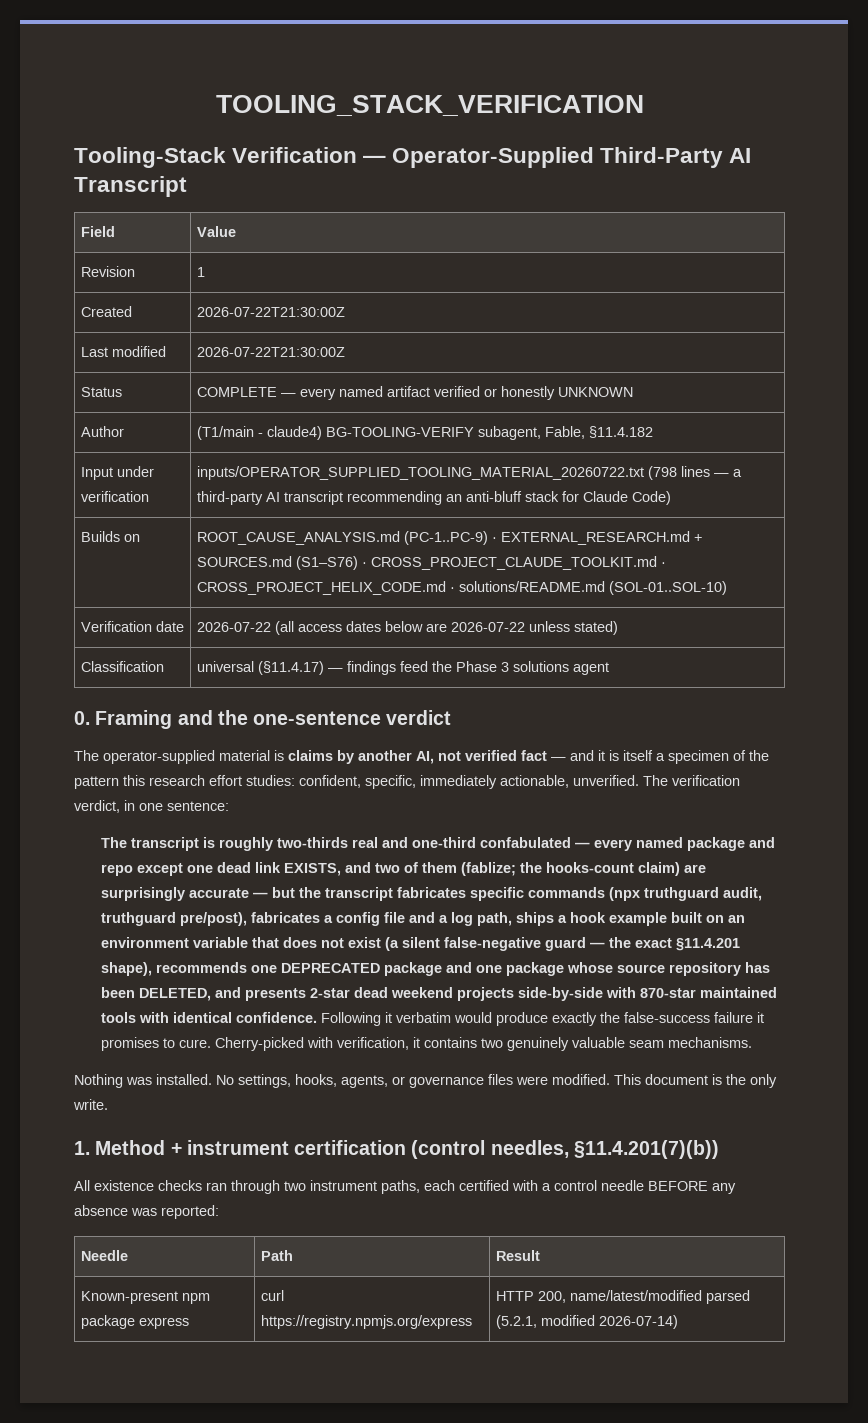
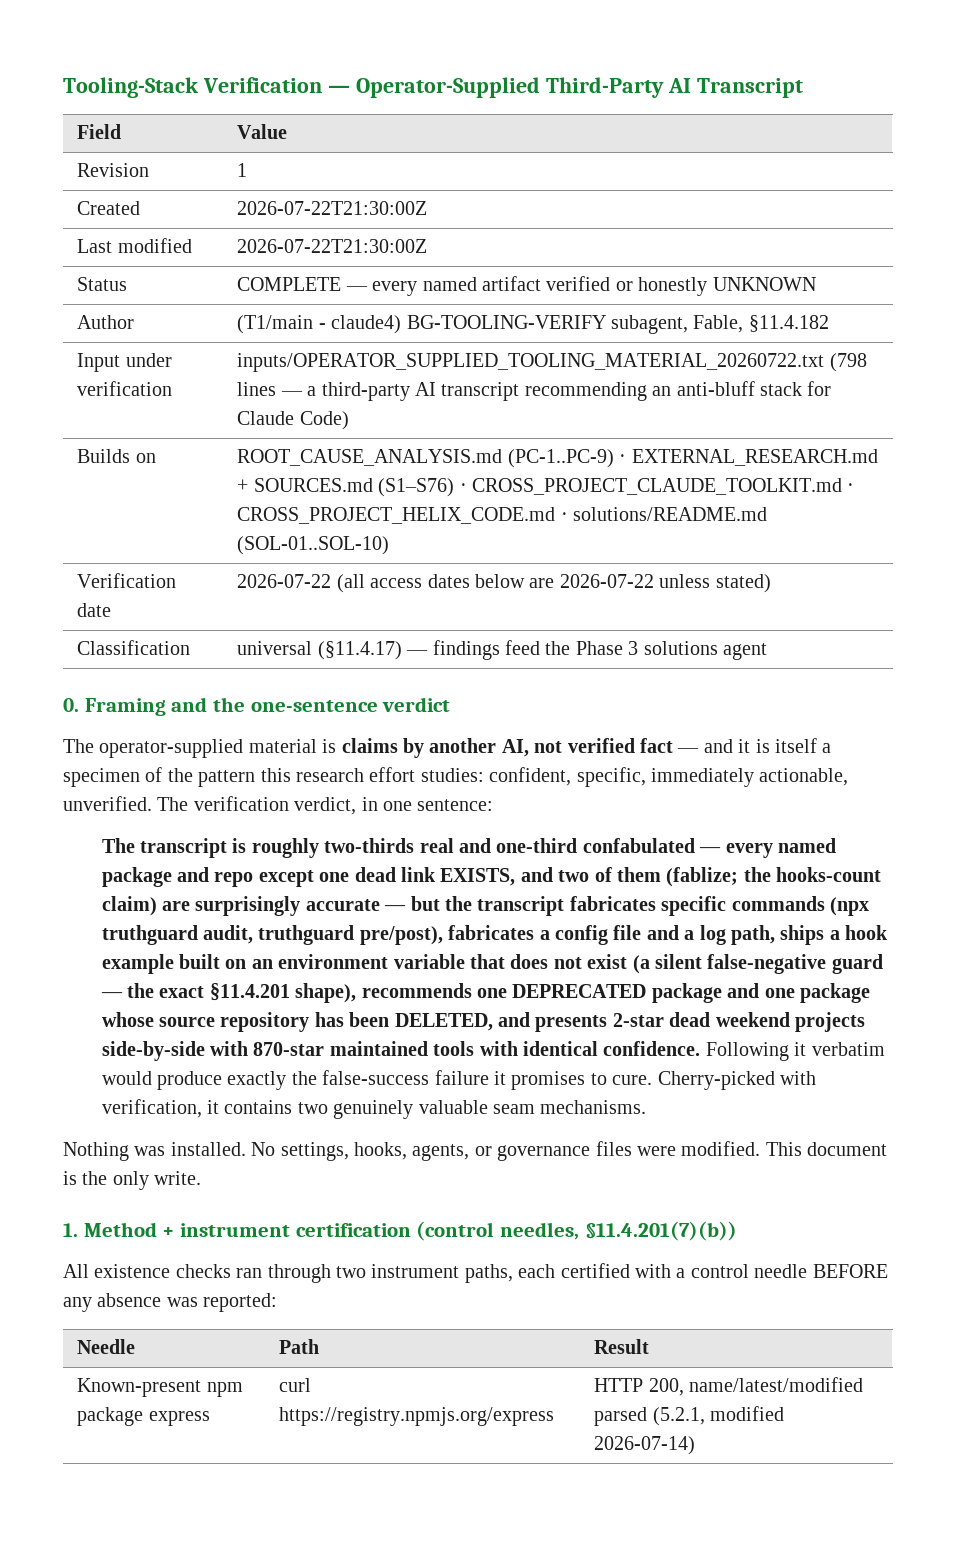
[215,95,644,116] TOOLING_STACK_VERIFICATION // -> (63, 87) none

